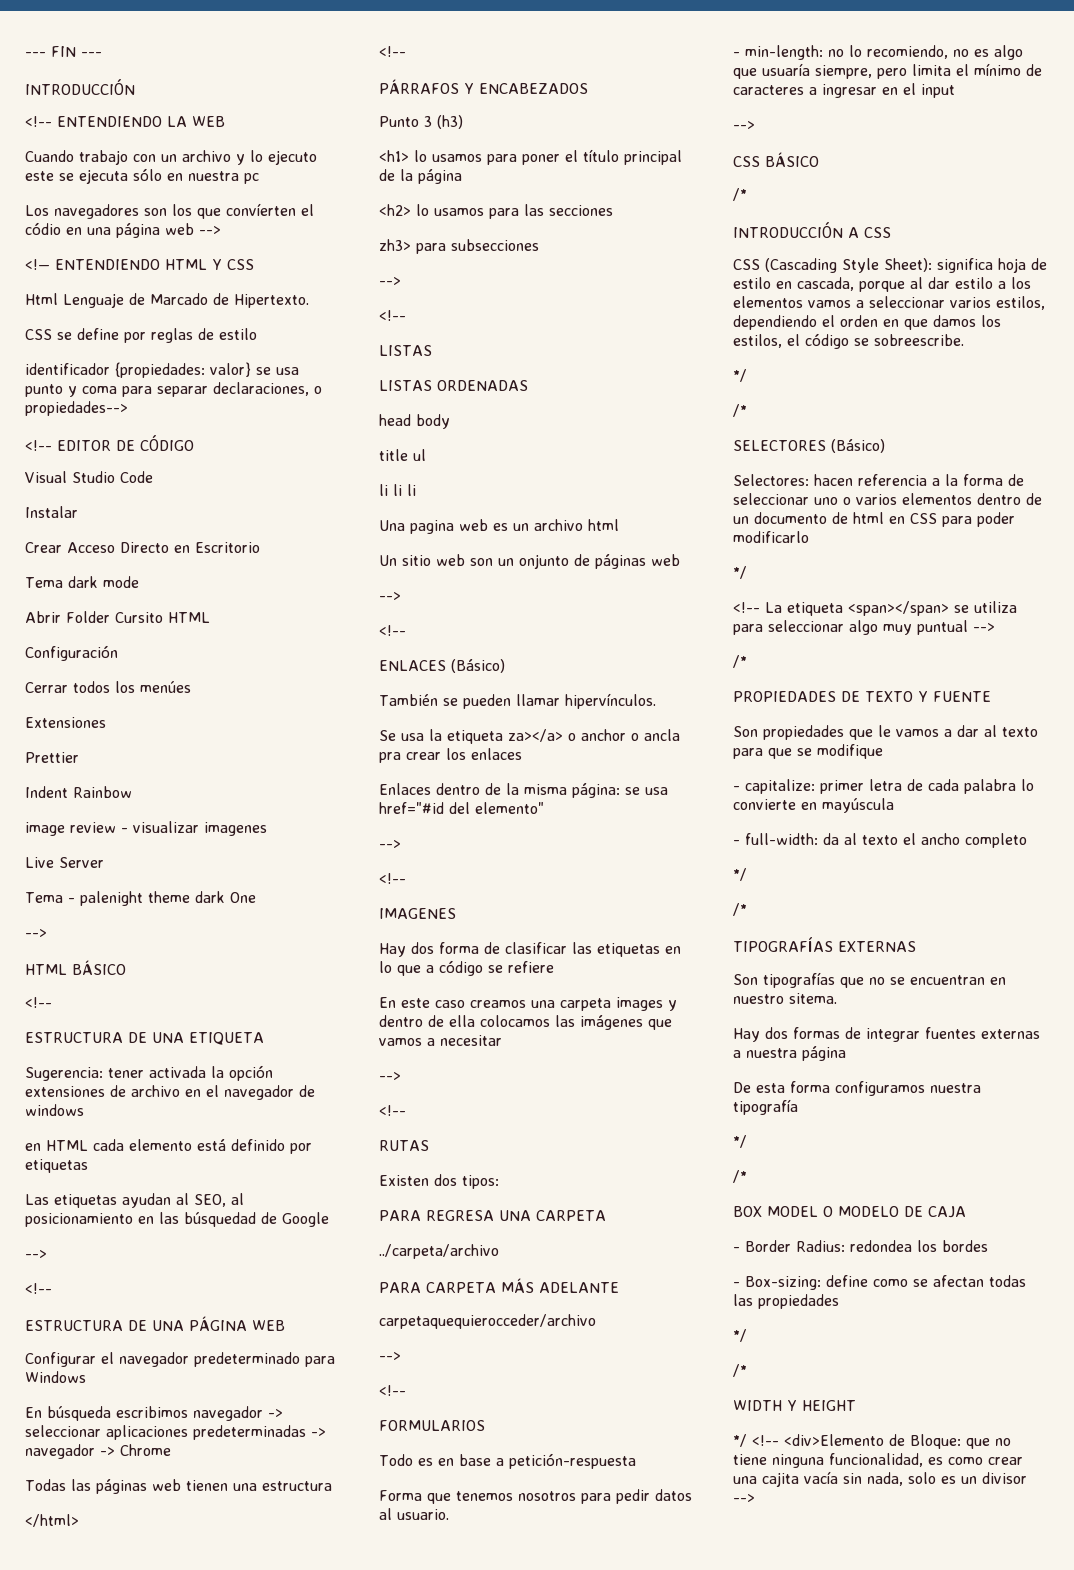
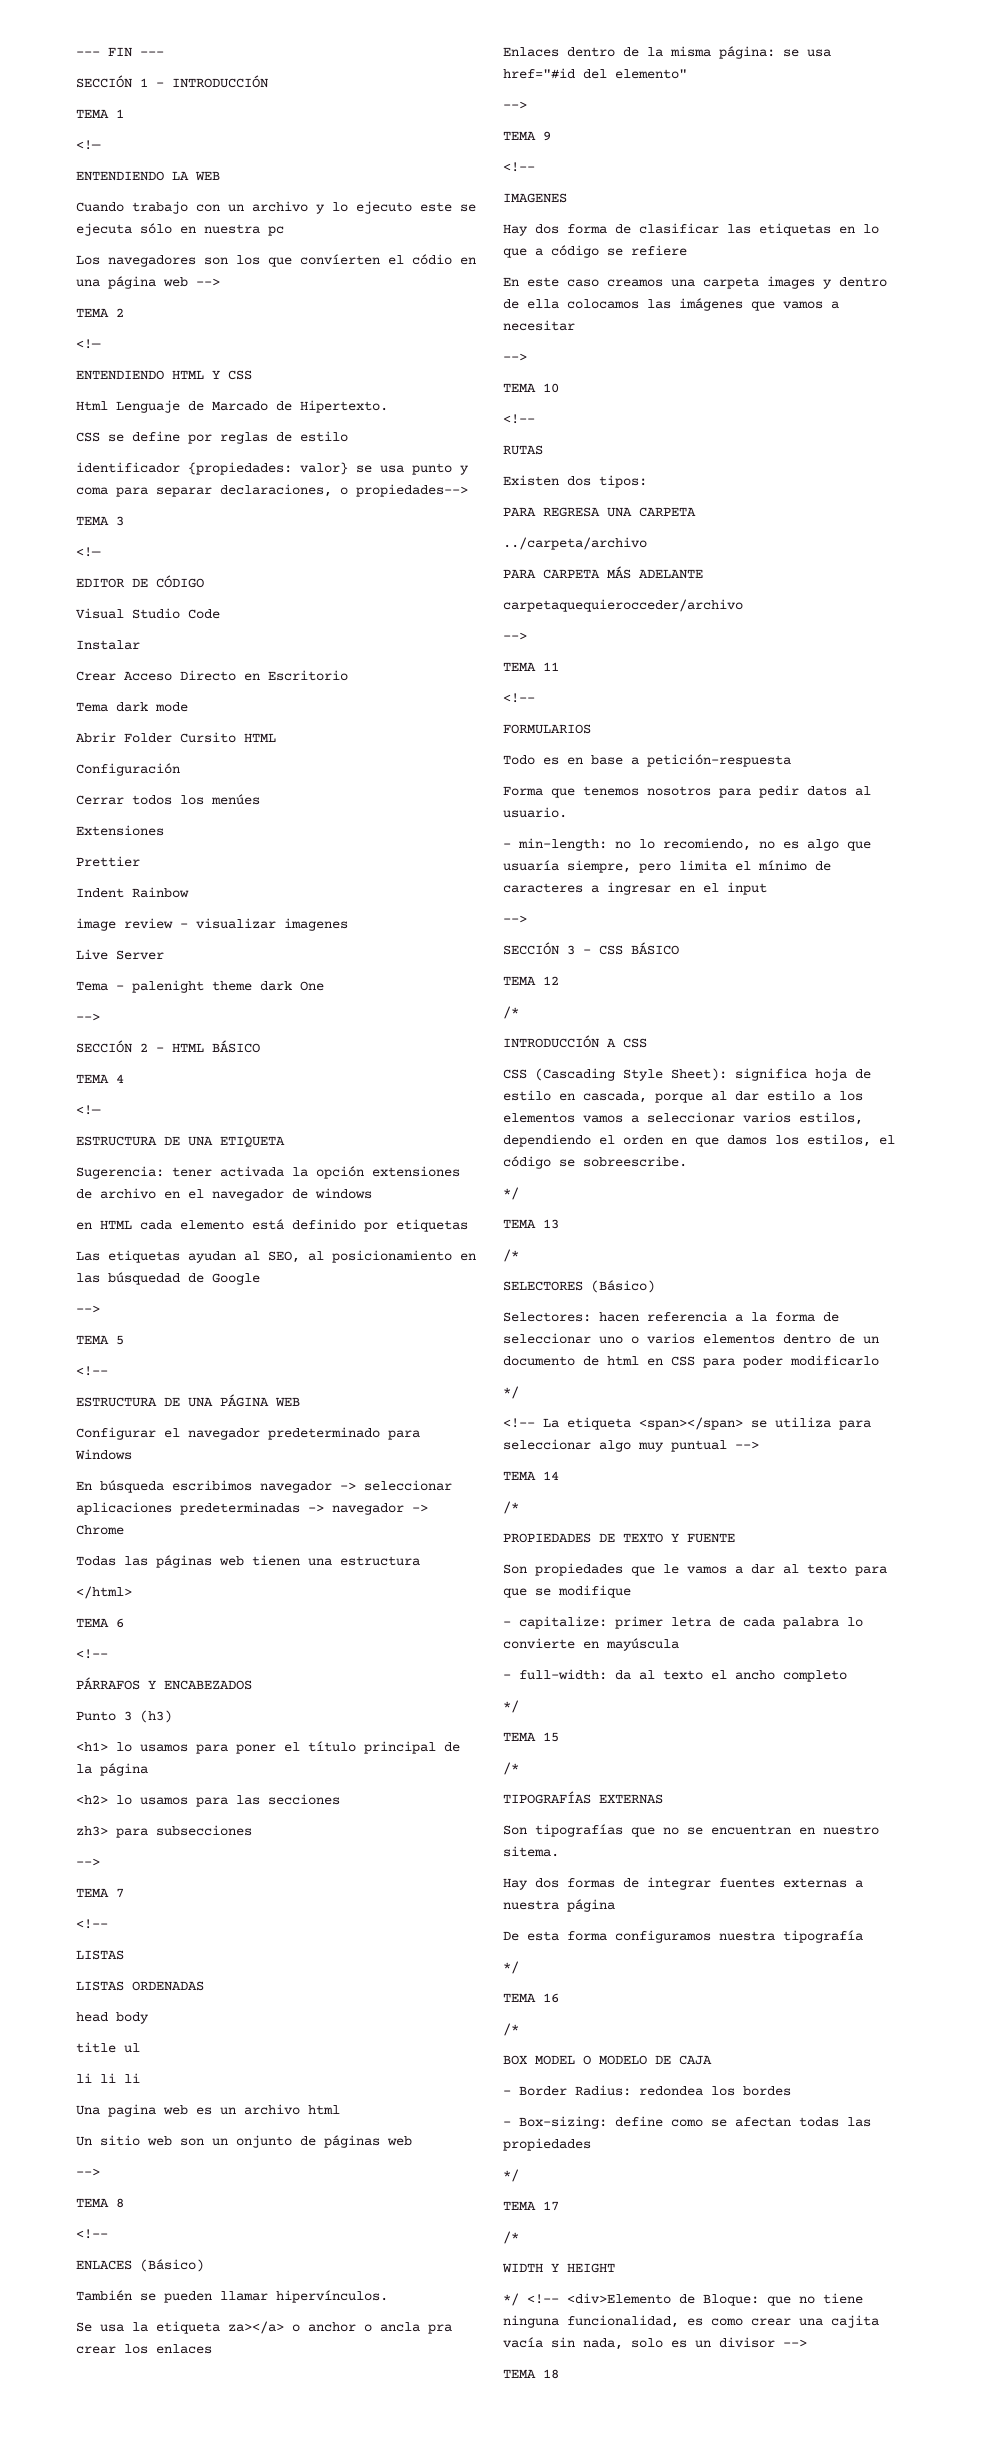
[25,79,135,95] [25,116,52,127] INTRODUCCIÓN // <!-- -> [76,75,268,88] [76,109,124,118] [76,140,101,150] SECCIÓN 1 - INTRODUCCIÓN // TEMA 1 // <!— //
[25,259,50,270] // <!— -> [76,308,124,317] [76,339,101,349] // TEMA 2 // <!— //
[25,440,52,451] <!-- -> [76,516,124,526] [76,547,101,557] TEMA 3 // <!— //
(47, 933) none -> [76,1040,164,1053] SECCIÓN 2 -
[25,997,52,1008] <!-- -> [76,1074,124,1083] [76,1105,101,1115] TEMA 4 // <!—
(47, 1254) none -> [76,1335,124,1345] // TEMA 5
(79, 1520) none -> [76,1618,124,1628] // TEMA 6
(401, 281) none -> [76,1888,124,1898] // TEMA 7
(401, 596) none -> [76,2198,124,2208] // TEMA 8
(401, 844) none -> [503,131,551,141] // TEMA 9
(401, 1076) none -> [503,383,559,393] // TEMA 10
(401, 1356) none -> [503,662,559,671] // TEMA 11
(755, 125) none -> [503,942,591,955] SECCIÓN 3 -
(819, 159) none -> [503,976,559,985] // TEMA 12
(747, 375) none -> [503,1219,559,1229] // TEMA 13
(995, 627) none -> [503,1471,559,1480] // TEMA 14
(747, 874) none -> [503,1732,559,1742] // TEMA 15
(747, 1141) none -> [503,1993,559,2003] // TEMA 16
(747, 1335) none -> [503,2201,559,2211] // TEMA 17
(755, 1498) none -> [503,2369,559,2379] // TEMA 18

